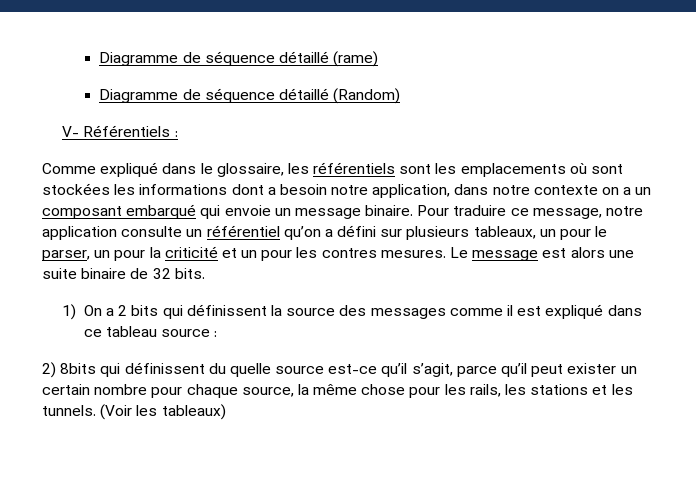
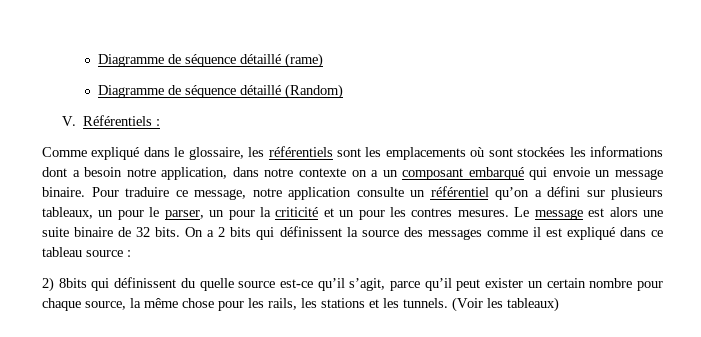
[62,126,80,137] V- -> [62,116,77,126] V.
[62,304,77,320] // 1) -> (181, 232) none

